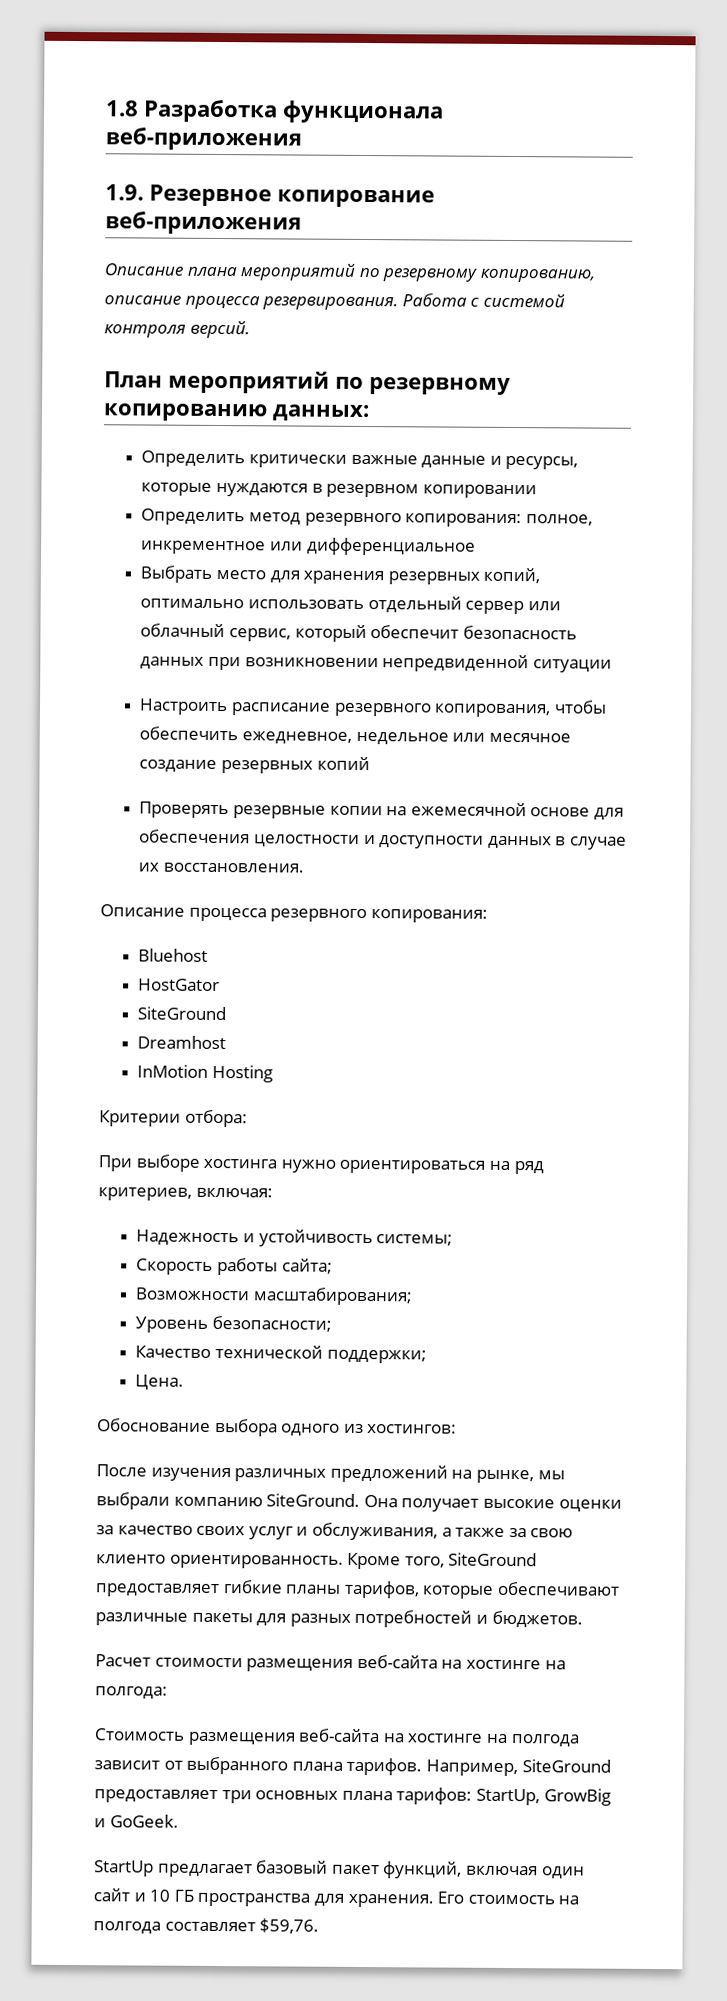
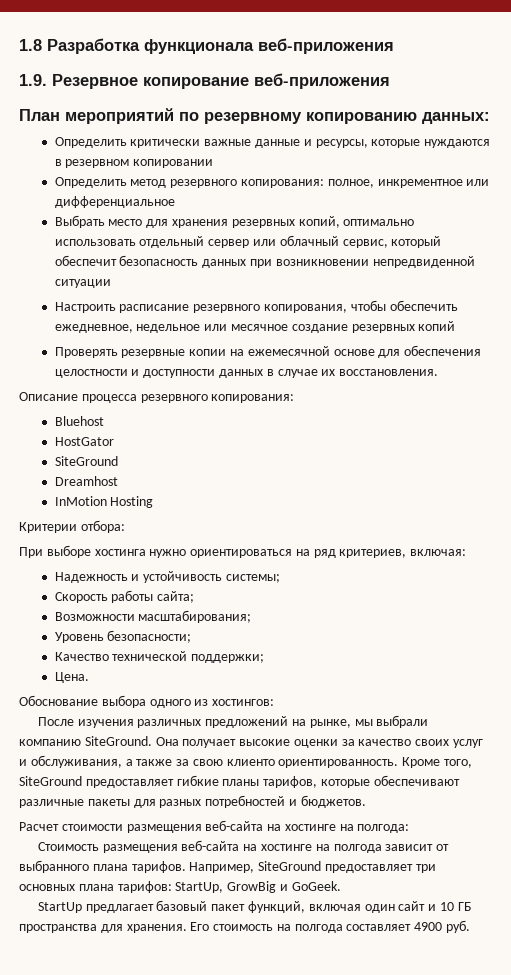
[104,263,595,283] [104,293,565,311] [104,320,250,339] // Описание плана мероприятий по резервному копированию, описание процесса резервирования. Работа с системой контроля версий. -> (390, 81) none
[259,1918,320,1934] $59,76. -> [414,920,471,933] 4900 руб.

